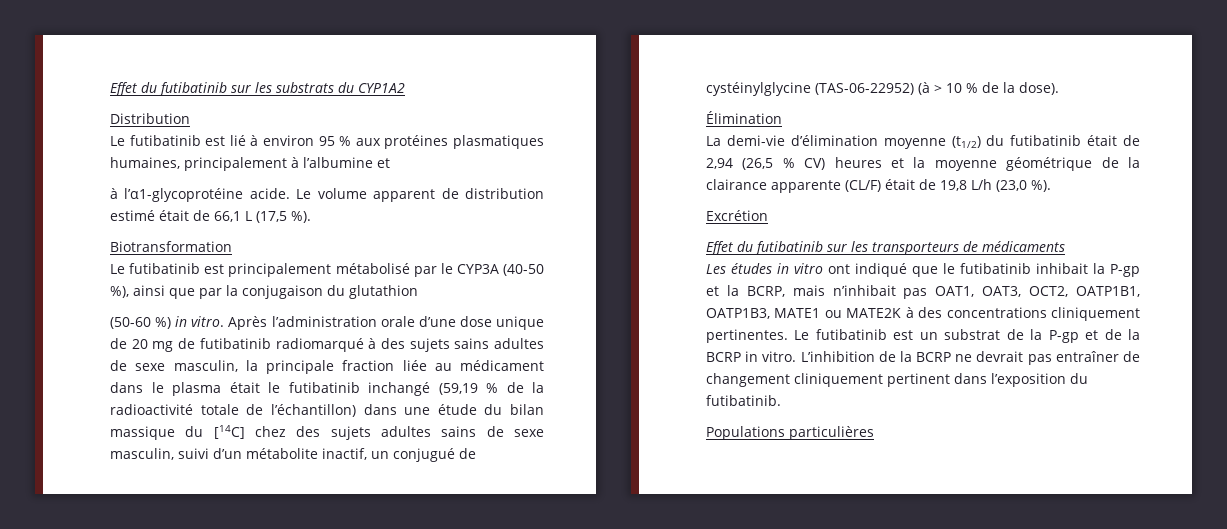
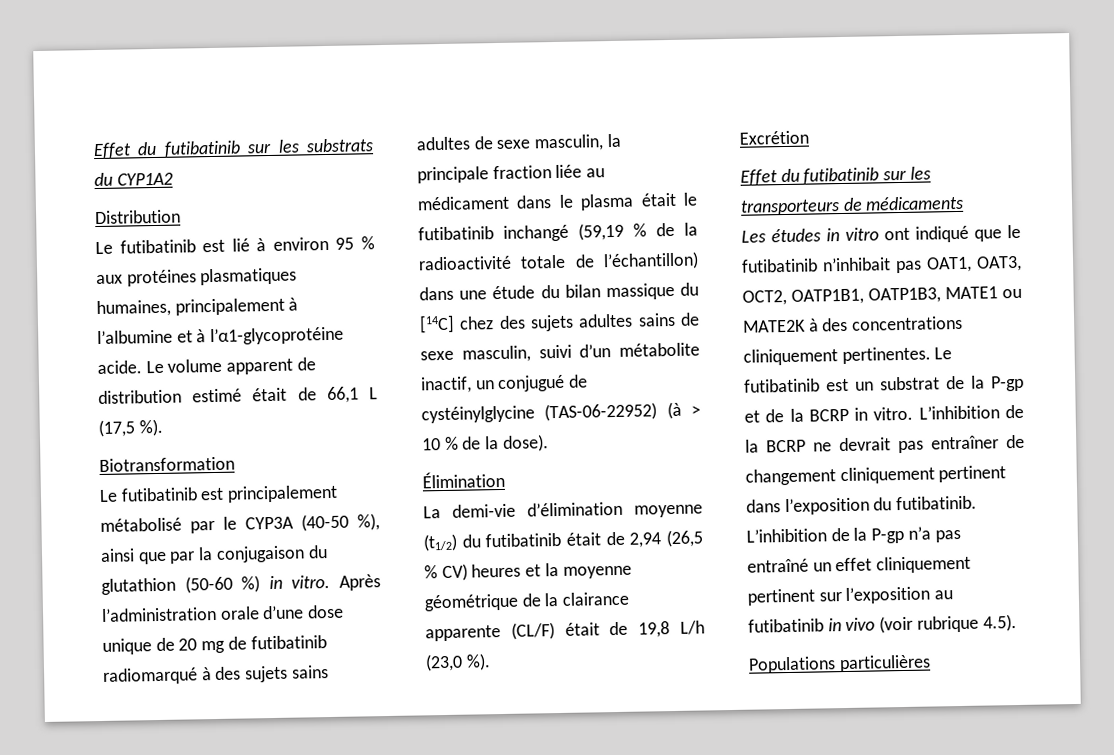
(390, 163) // -> (193, 336) none
(418, 292) // -> (176, 586) none
[1036,263,1140,277] [706,285,825,297] inhibait la P-gp et la BCRP, mais -> (818, 265) none
(781, 400) none -> [746,526,961,544] [747,555,972,574] [747,586,954,606] [748,614,1017,634] L’inhibition de la P-gp n’a pas entraîné un effet cliniquement pertinent sur l’exposition au futibatinib in vivo (voir rubrique 4.5).

